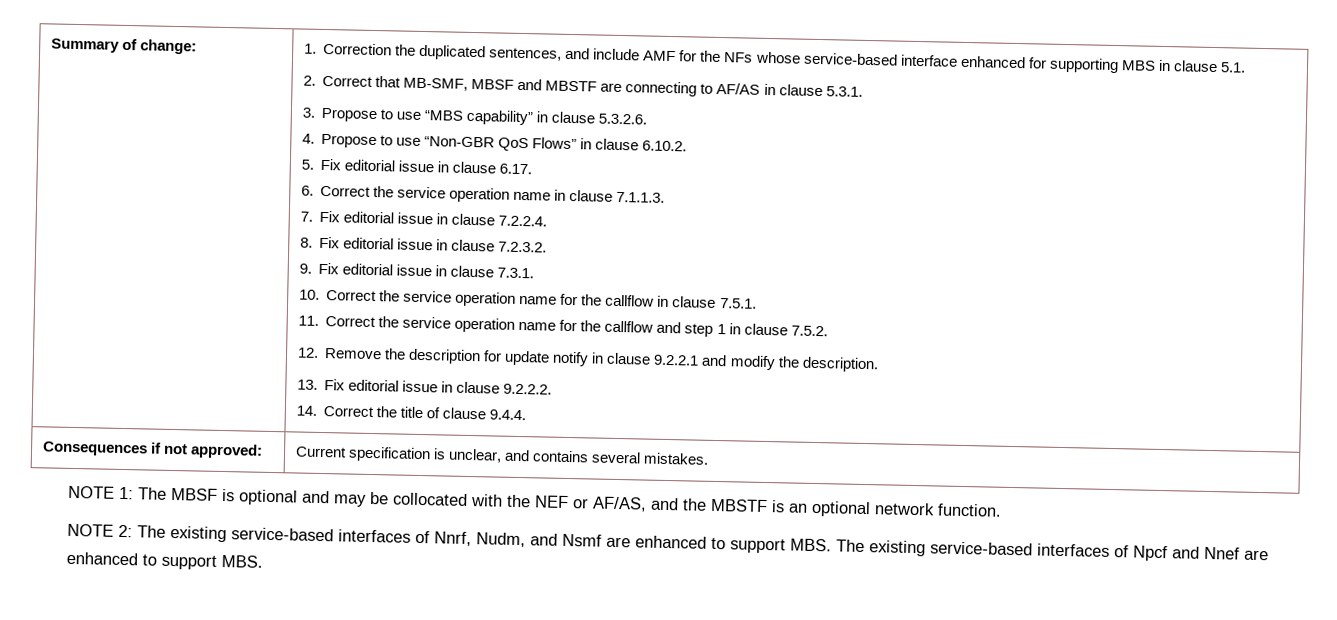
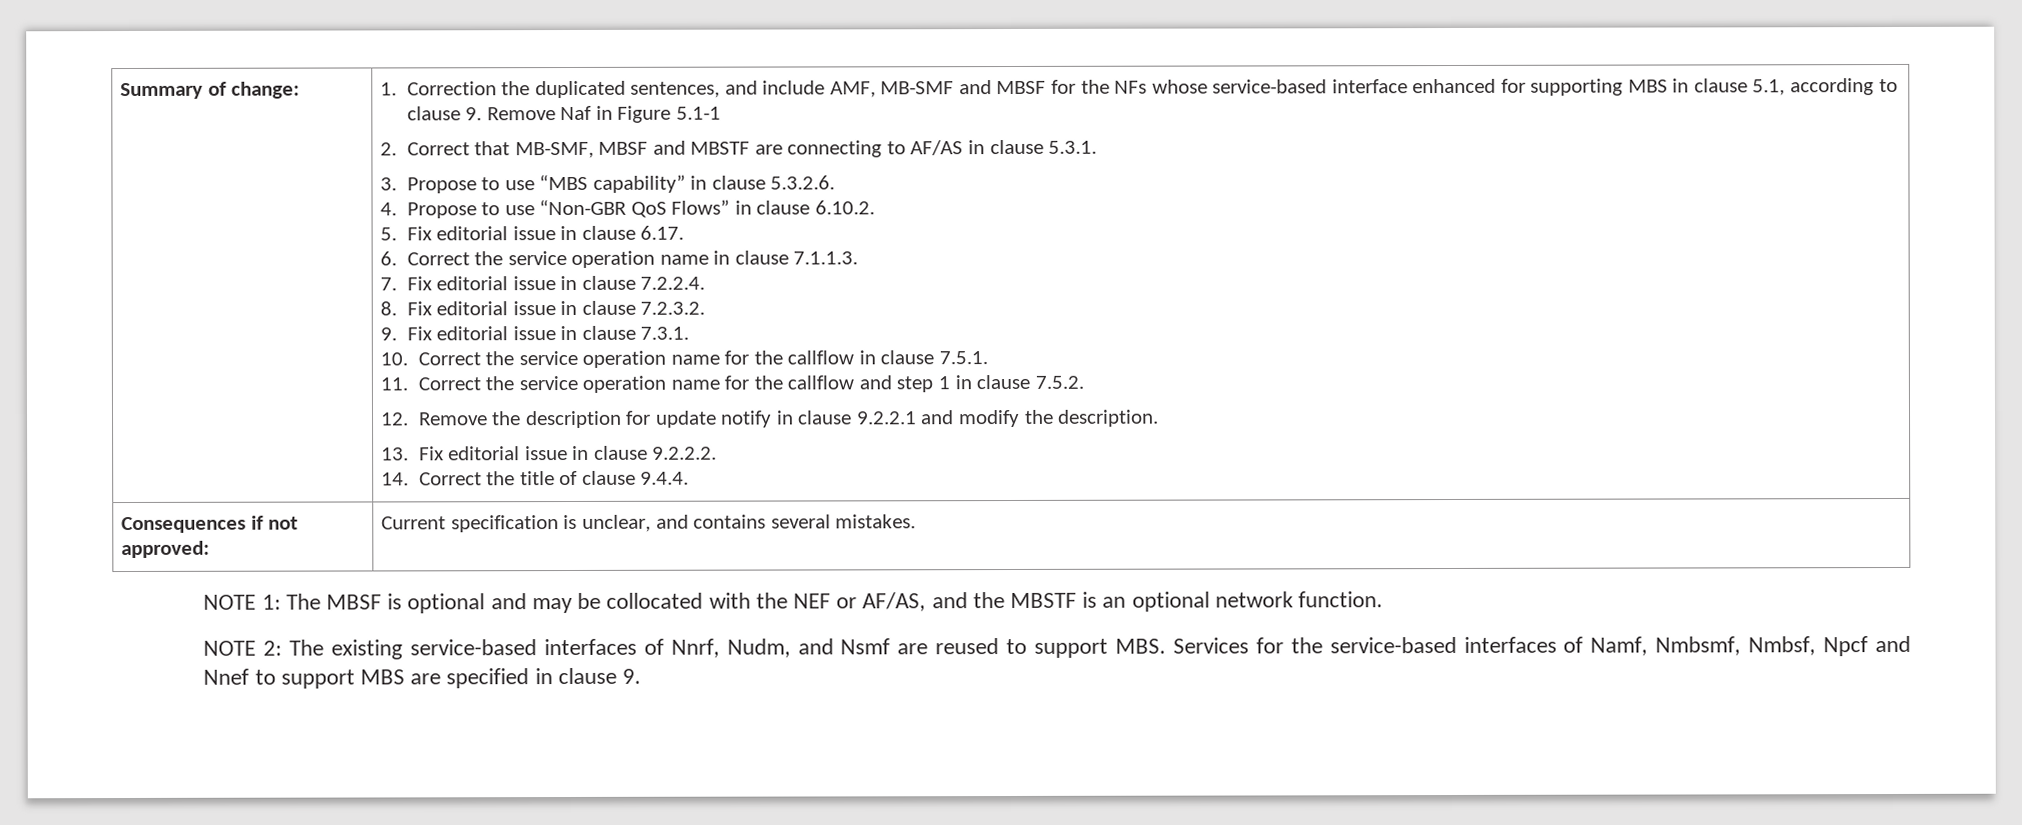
[643,50,677,62] AMF -> [829,80,1047,98] AMF, MB-SMF and MBSF
[1219,62,1246,73] 5.1. -> [1752,78,1898,96] [406,105,721,123] 5.1, according to clause 9. Remove Naf in Figure 5.1-1
[635,535,1270,562] [66,551,264,570] enhanced to support MBS. The existing service-based interfaces of Npcf and Nnef are enhanced to support MBS. -> [935,635,1911,658] [203,667,642,689] reused to support MBS. Services for the service-based interfaces of Namf, Nmbsmf, Nmbsf, Npcf and Nnef to support MBS are specified in clause 9.

